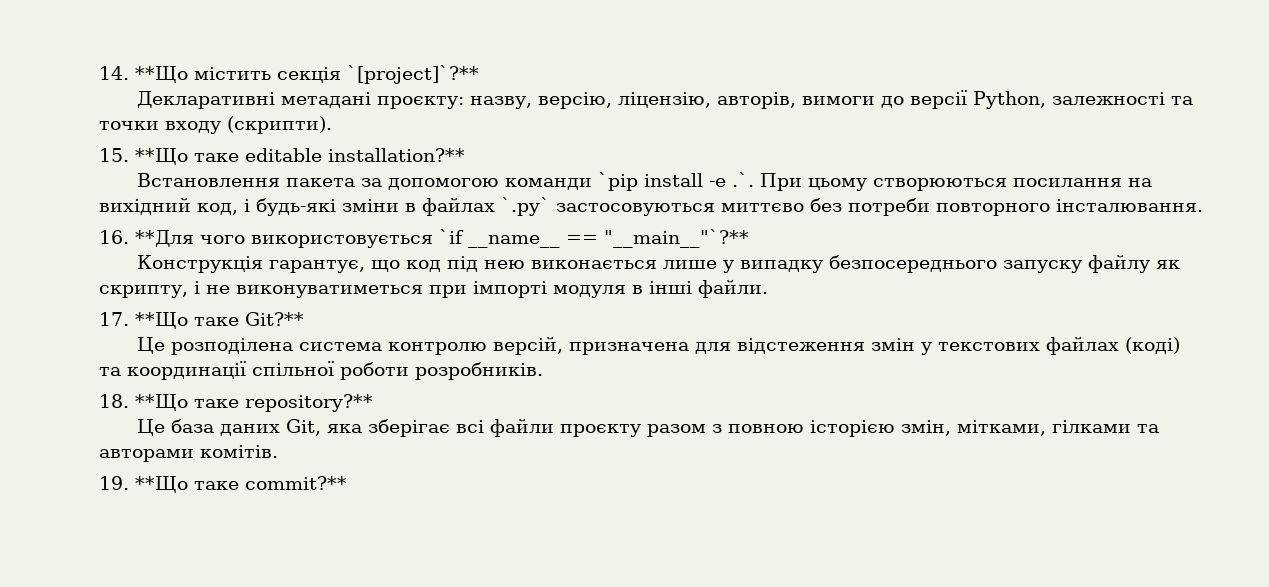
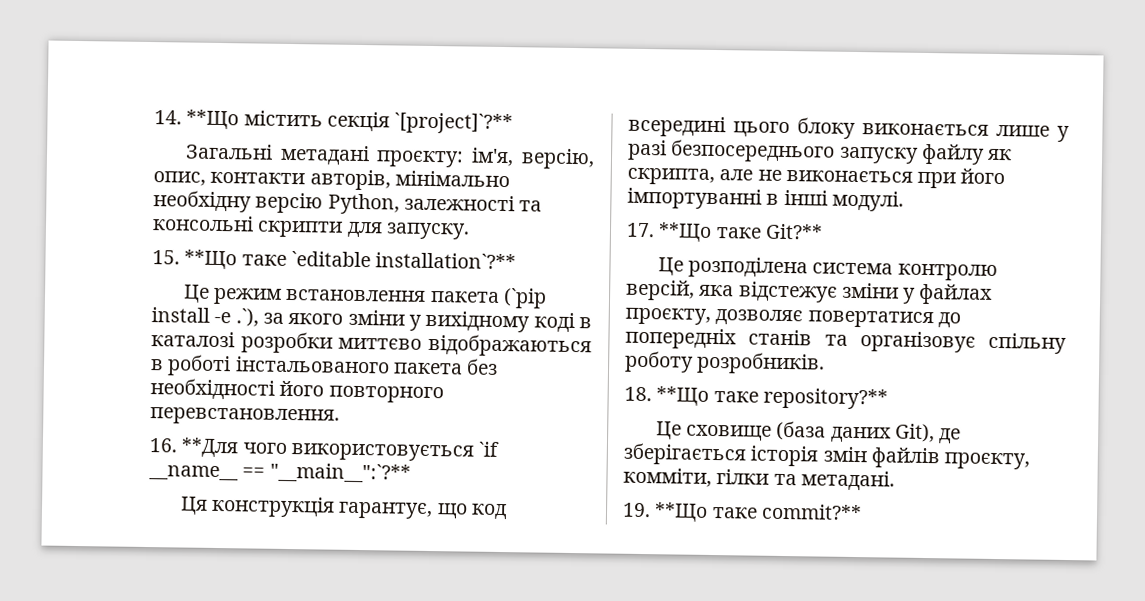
[137,91,276,109] Декларативні -> [184,143,273,160] Загальні
[470,90,1194,109] [99,116,332,134] [99,148,465,165] [137,172,1153,191] [99,197,1203,216] назву, версію, ліцензію, авторів, вимоги до версії Python, залежності та точки входу (скрипти). // 15. **Що таке editable installation?** // Встановлення пакета за допомогою команди `pip install -e .`. При цьому створюються посилання на вихідний код, і будь-які зміни в файлах `.py` застосовуються миттєво без потреби повторного інсталювання. -> [471,147,595,170] [153,169,510,191] [153,190,543,215] [152,215,470,240] [152,249,517,270] [182,284,547,309] [151,307,592,333] [151,331,592,358] [150,354,499,377] [150,378,444,404] [150,407,340,426] ім'я, версію, опис, контакти авторів, мінімально необхідну версію Python, залежності та консольні скрипти для запуску. // 15. **Що таке `editable installation`?** // Це режим встановлення пакета (`pip install -e .`), за якого зміни у вихідному коді в каталозі розробки миттєво відображаються в роботі інстальованого пакета без необхідності його повторного перевстановлення.
[604,229,749,248] [137,255,526,273] "__main__"`?** // Конструкція гарантує, що код під нею -> [269,462,411,484] [179,495,507,520] [628,115,856,139] "__main__":`?** // Ця конструкція гарантує, що код всередині цього блоку
[740,260,824,273] випадку -> [627,139,667,161] разі
[99,281,626,298] скрипту, і не виконуватиметься при імпорті модуля -> [627,167,1006,189] [627,187,762,210] скрипта, але не виконається при його імпортуванні
[698,279,768,298] файли. -> [831,190,904,212] модулі.
[569,336,1181,355] [99,361,409,380] призначена для відстеження змін у текстових файлах (коді) та координації спільної роботи -> [699,281,994,305] [625,307,961,329] [625,327,1067,354] [624,350,694,373] яка відстежує зміни у файлах проєкту, дозволяє повертатися до попередніх станів та організовує спільну роботу
[171,418,1160,437] [99,445,278,462] база даних Git, яка зберігає всі файли проєкту разом з повною історією змін, мітками, гілками та авторами комітів. -> [685,420,962,444] [623,442,1031,470] [623,467,895,491] сховище (база даних Git), де зберігається історія змін файлів проєкту, комміти, гілки та метадані.

